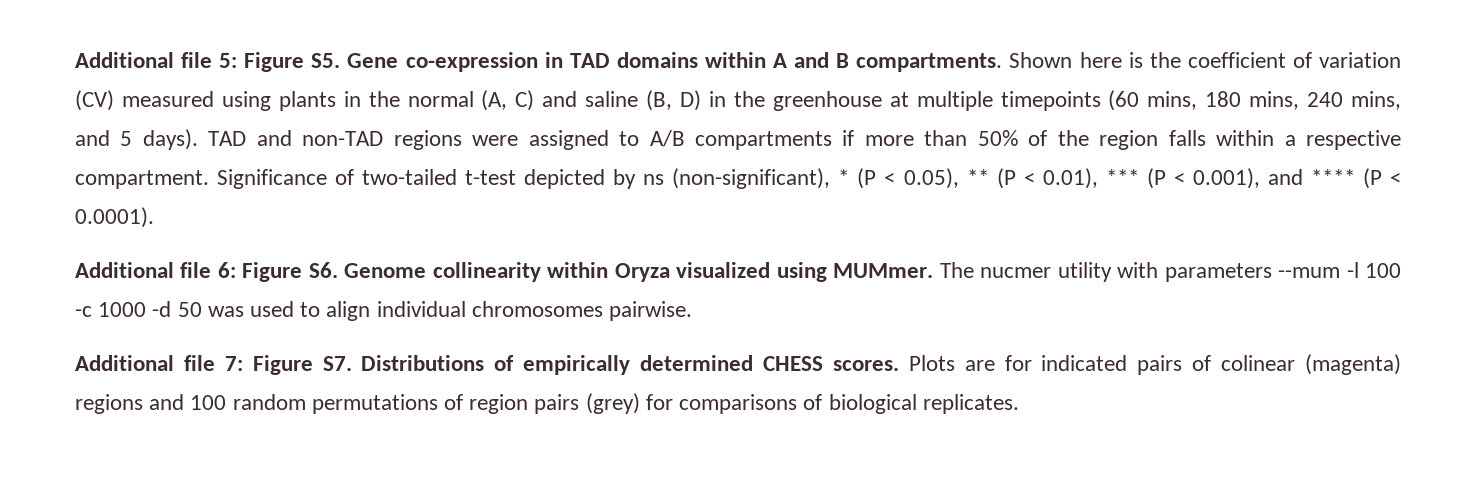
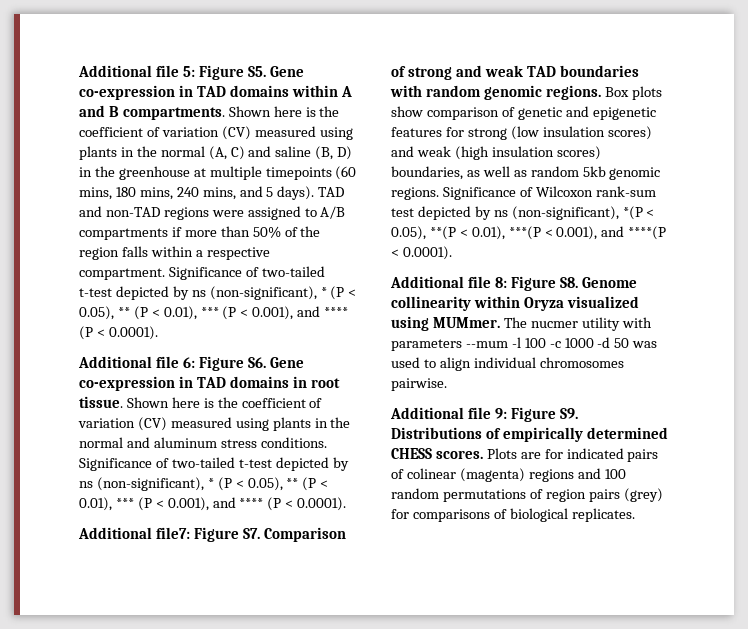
(338, 270) none -> [269,357,304,368] [79,376,340,391] [79,396,323,408] [78,417,351,431] [79,437,327,448] [79,457,349,471] [79,477,329,491] [79,497,347,511] [78,527,346,542] [391,65,639,80] [390,85,662,100] [391,106,656,120] [391,126,652,140] [391,146,601,160] [391,166,661,180] [391,186,656,200] [391,206,655,220] [391,226,667,240] [391,246,452,260] [390,276,578,291] Gene co-expression in TAD domains in root tissue. Shown here is the coefficient of variation (CV) measured using plants in the normal and aluminum stress conditions. Significance of two-tailed t-test depicted by ns (non-significant), * (P < 0.05), ** (P < 0.01), *** (P < 0.001), and **** (P < 0.0001). // Additional file7: Figure S7. Comparison of strong and weak TAD boundaries with random genomic regions. Box plots show comparison of genetic and epigenetic features for strong (low insulation scores) and weak (high insulation scores) boundaries, as well as random 5kb genomic regions. Significance of Wilcoxon rank-sum test depicted by ns (non-significant), *(P < 0.05), **(P < 0.01), ***(P < 0.001), and ****(P < 0.0001). // Additional file 8: Figure S8.
[224,355,352,375] 7: Figure S7. -> [494,407,578,422] 9: Figure S9.

